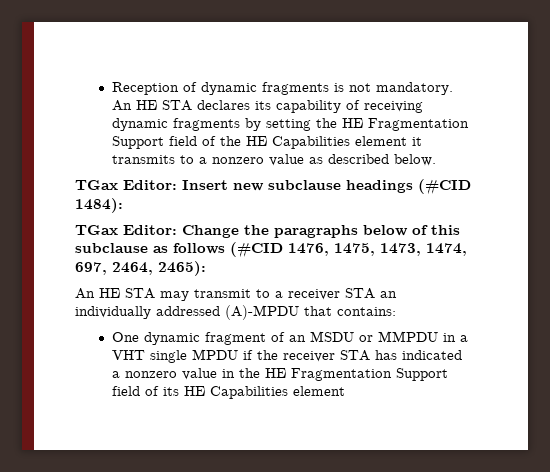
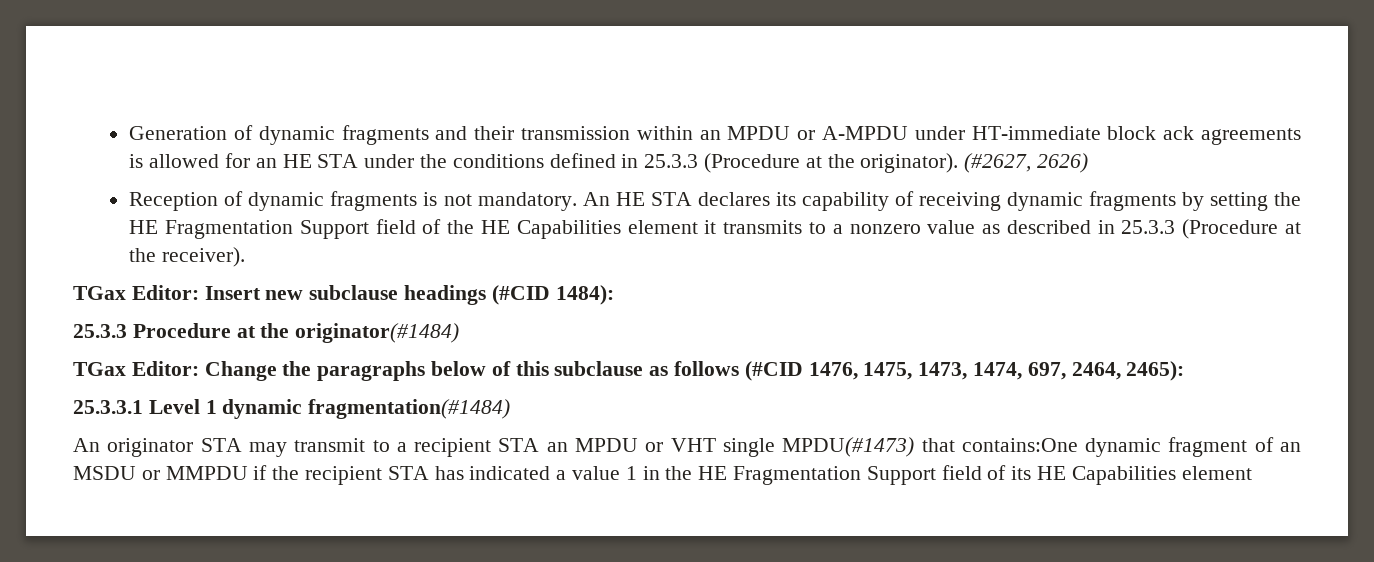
(112, 88) none -> [129,125,1301,145] [129,153,1089,173] Generation of dynamic fragments and their transmission within an MPDU or A-MPDU under HT-immediate block ack agreements is allowed for an HE STA under the conditions defined in 25.3.3 (Procedure at the originator). (#2627, 2626) //
[394,154,437,166] below. -> [1097,219,1301,239] [129,247,246,267] in 25.3.3 (Procedure at the receiver).
(123, 205) none -> [73,323,460,343] // 25.3.3 Procedure at the originator(#1484)
[75,288,120,299] // An HE -> [73,399,511,419] [73,438,194,457] // 25.3.3.1 Level 1 dynamic fragmentation(#1484) // An originator
[288,289,340,300] receiver -> [414,438,492,457] recipient
[75,305,396,320] [112,332,140,342] individually addressed (A)-MPDU that contains: // One -> [575,437,1078,457] MPDU or VHT single MPDU(#1473) that contains:One
[443,333,469,342] [112,349,239,363] in a VHT single MPDU -> (248, 473) none
[283,351,336,362] receiver -> [305,466,383,485] recipient
[125,368,218,380] nonzero value -> [572,466,637,480] value 1

